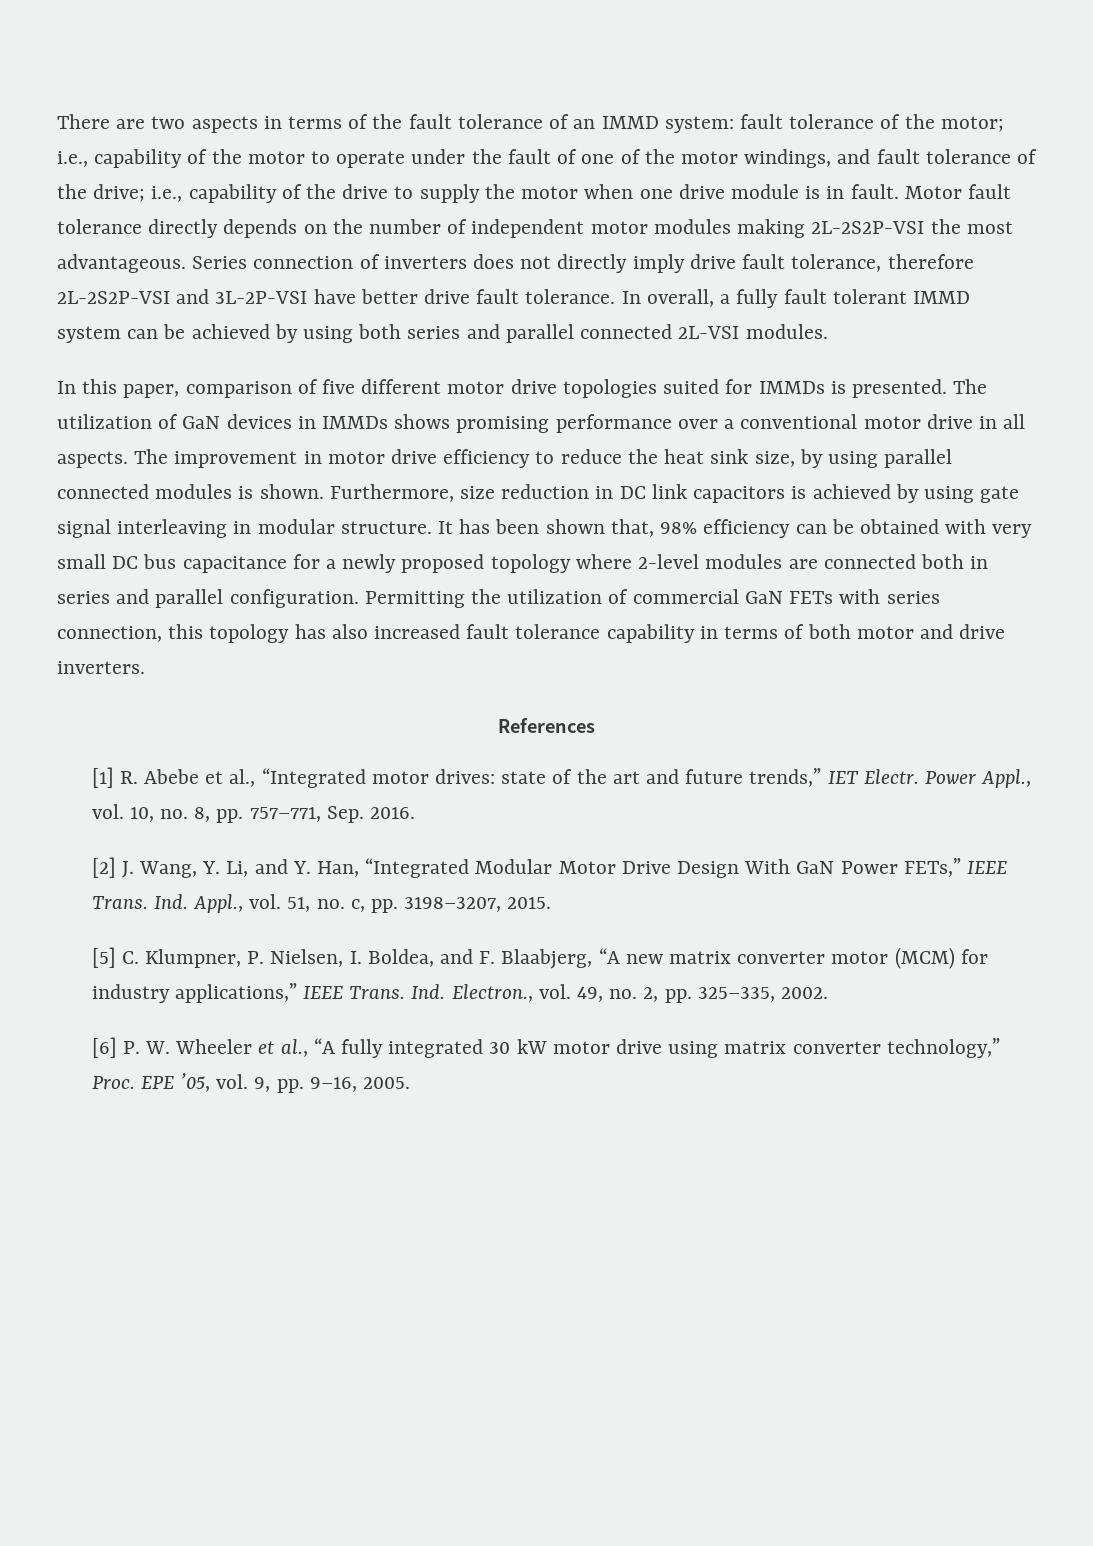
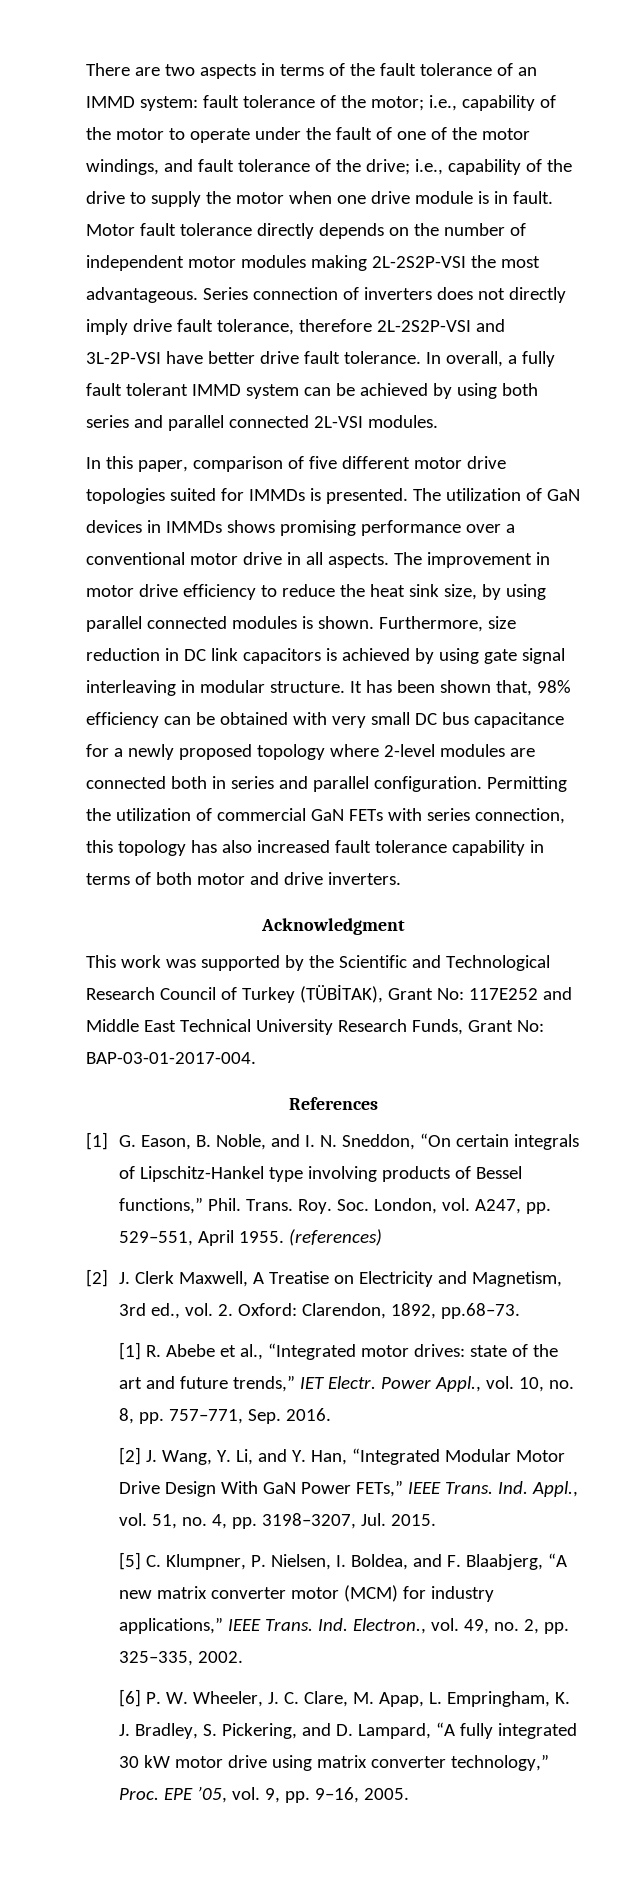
[498,718,595,733] References -> [261,918,405,935] [86,955,550,971] [86,984,572,1003] [86,1019,544,1035] [86,1052,256,1064] [289,1097,378,1110] [86,1132,579,1150] [119,1166,522,1182] [119,1197,551,1214] [119,1229,382,1246] [86,1269,562,1287] [119,1303,520,1319] Acknowledgment // This work was supported by the Scientific and Technological Research Council of Turkey (TÜBİTAK), Grant No: 117E252 and Middle East Technical University Research Funds, Grant No: BAP-03-01-2017-004. // References // [1] G. Eason, B. Noble, and I. N. Sneddon, “On certain integrals of Lipschitz-Hankel type involving products of Bessel functions,” Phil. Trans. Roy. Soc. London, vol. A247, pp. 529–551, April 1955. (references) // [2] J. Clerk Maxwell, A Treatise on Electricity and Magnetism, 3rd ed., vol. 2. Oxford: Clarendon, 1892, pp.68–73.
[350,899,365,912] c, -> [211,1514,227,1529] 4,
(502, 904) none -> [360,1513,386,1526] Jul.
[175,1039,308,1057] Wheeler et al., -> [192,1691,570,1707] [119,1723,431,1739] Wheeler, J. C. Clare, M. Apap, L. Empringham, K. J. Bradley, S. Pickering, and D. Lampard,

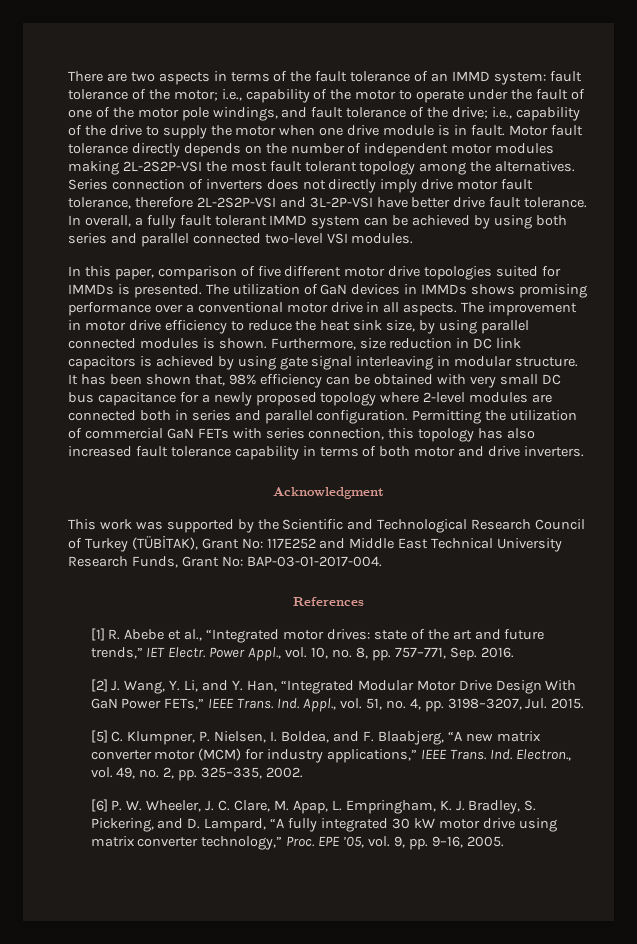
(530, 134) none -> [181,107,209,121] pole
[86,287,198,303] advantageous. -> [269,161,576,175] fault tolerant topology among the alternatives.
(172, 325) none -> [457,180,499,190] motor
[313,416,363,428] 2L-VSI -> [264,233,348,244] two-level VSI
[86,1132,579,1150] [119,1166,522,1182] [119,1197,551,1214] [119,1229,382,1246] [86,1269,562,1287] [119,1303,520,1319] // [1] G. Eason, B. Noble, and I. N. Sneddon, “On certain integrals of Lipschitz-Hankel type involving products of Bessel functions,” Phil. Trans. Roy. Soc. London, vol. A247, pp. 529–551, April 1955. (references) // [2] J. Clerk Maxwell, A Treatise on Electricity and Magnetism, 3rd ed., vol. 2. Oxford: Clarendon, 1892, pp.68–73. -> (364, 601) none

